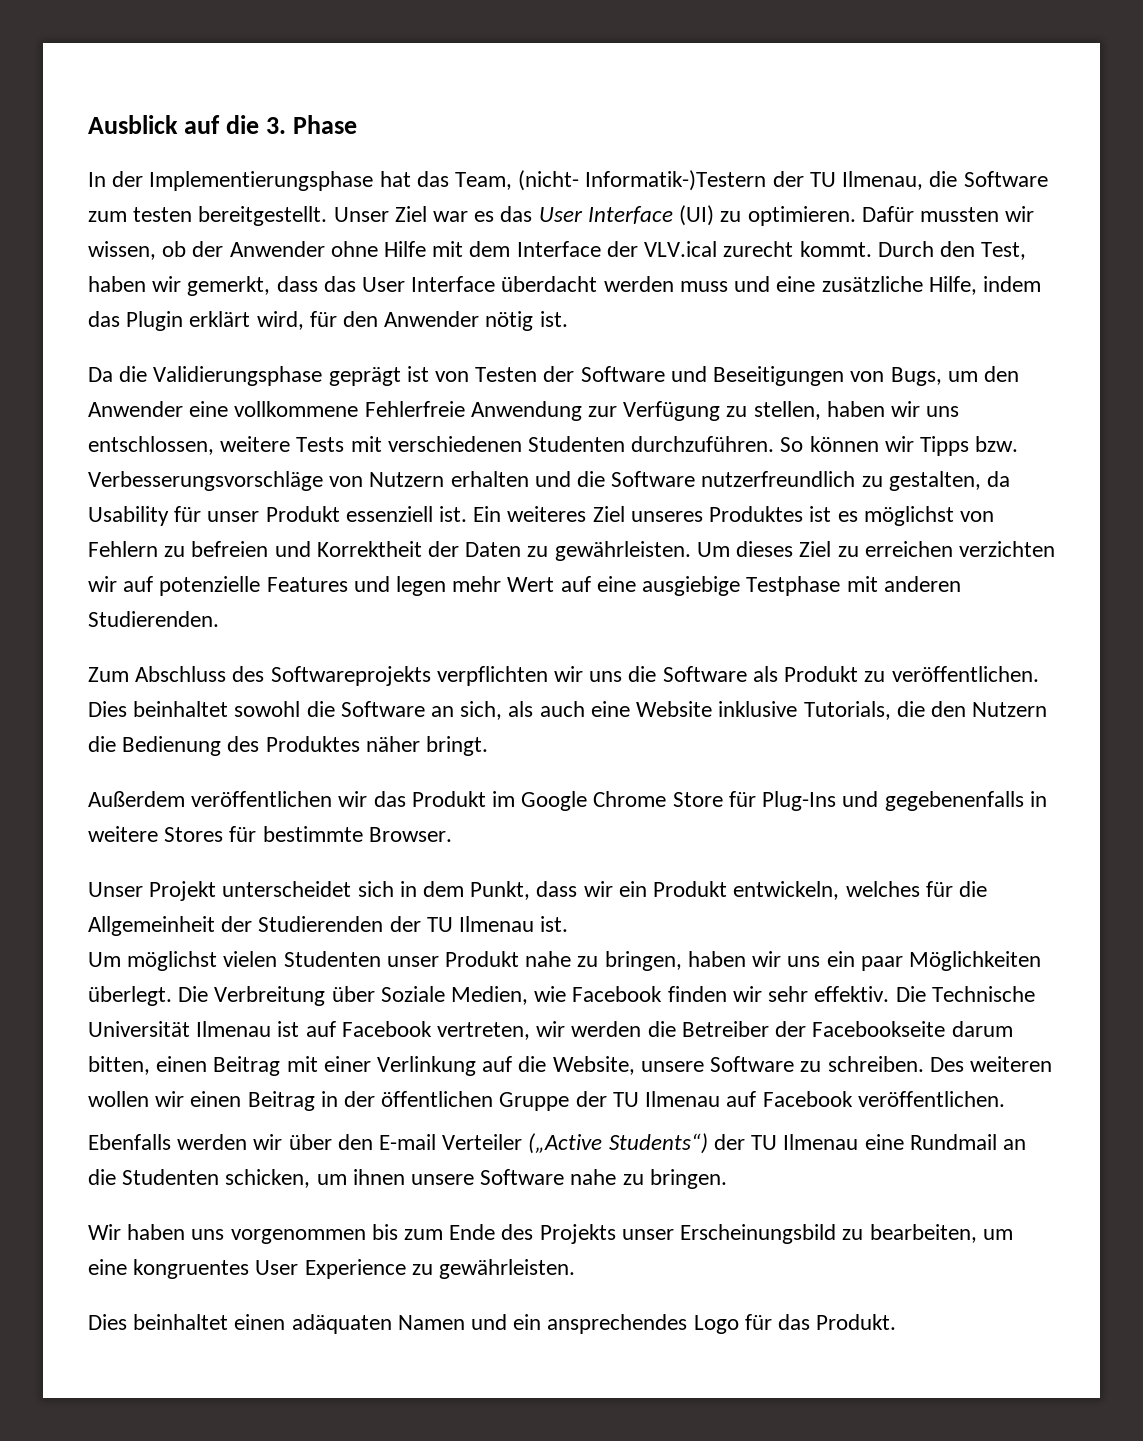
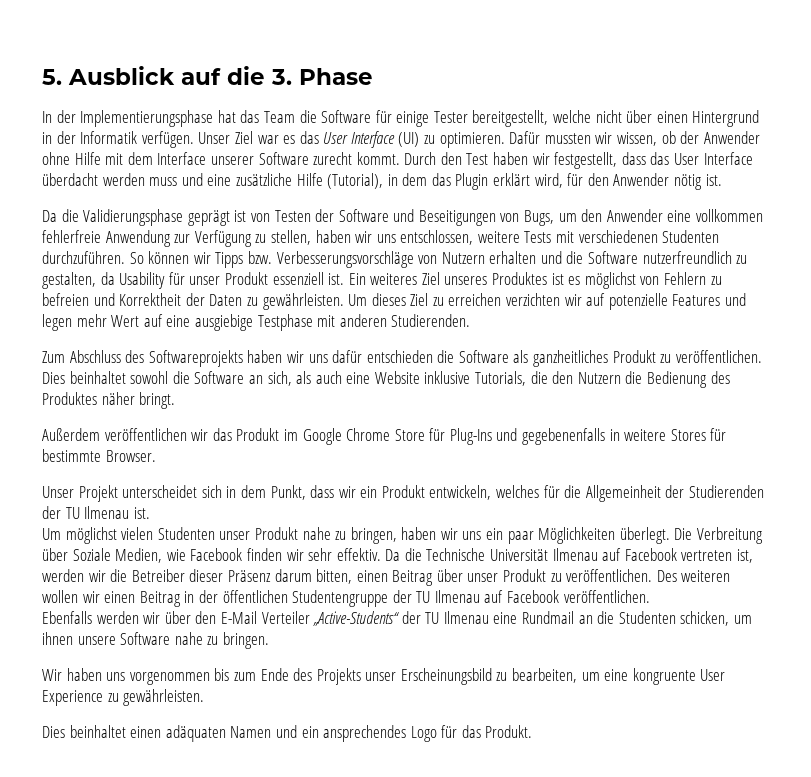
(88, 124) none -> [42,69,62,85] 5.
[455,170,1048,191] [88,206,328,226] Team, (nicht- Informatik-)Testern der TU Ilmenau, die Software zum testen bereitgestellt. -> [263,110,760,127] [42,131,194,148] Team die Software für einige Tester bereitgestellt, welche nicht über einen Hintergrund in der Informatik verfügen.
[606,241,718,257] der VLV.ical -> [210,152,309,165] unserer Software
[981,242,1027,260] [88,276,271,296] Test, haben wir gemerkt, -> [466,152,618,169] Test haben wir festgestellt,
[928,276,1041,295] Hilfe, indem -> [296,173,428,189] Hilfe (Tutorial), in dem
[234,401,465,417] vollkommene Fehlerfreie -> [696,209,764,222] [42,230,101,243] vollkommen fehlerfreie
[436,666,623,686] verpflichten wir uns -> [247,350,433,363] haben wir uns dafür entschieden
(778, 674) none -> [533,350,609,367] ganzheitliches
[895,986,926,1002] Die -> [385,548,422,561] Da die
[277,1021,1013,1040] [88,1056,924,1076] ist auf Facebook vertreten, wir werden die Betreiber der Facebookseite darum bitten, einen Beitrag mit einer Verlinkung auf die Website, unsere Software zu schreiben. -> [602,548,754,563] [42,569,653,586] auf Facebook vertreten ist, werden wir die Betreiber dieser Präsenz darum bitten, einen Beitrag über unser Produkt zu veröffentlichen.
[499,1092,570,1111] Gruppe -> [292,590,389,607] Studentengruppe
[379,1133,708,1154] E-mail Verteiler („Active Students“) -> [220,611,400,626] E-Mail Verteiler „Active-Students“
[133,1259,250,1279] kongruentes -> [632,668,696,685] kongruente

